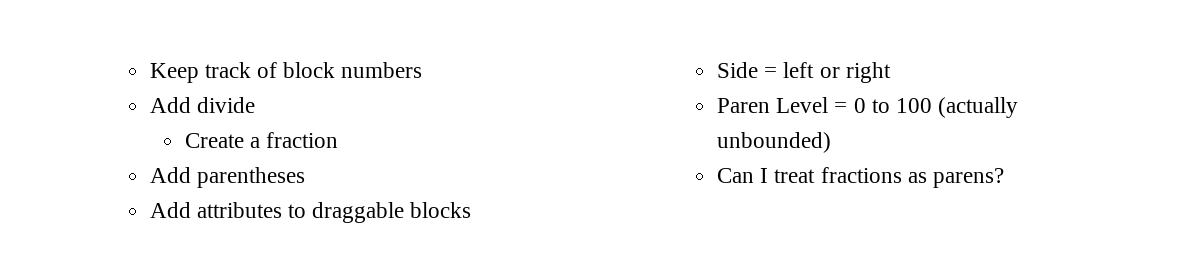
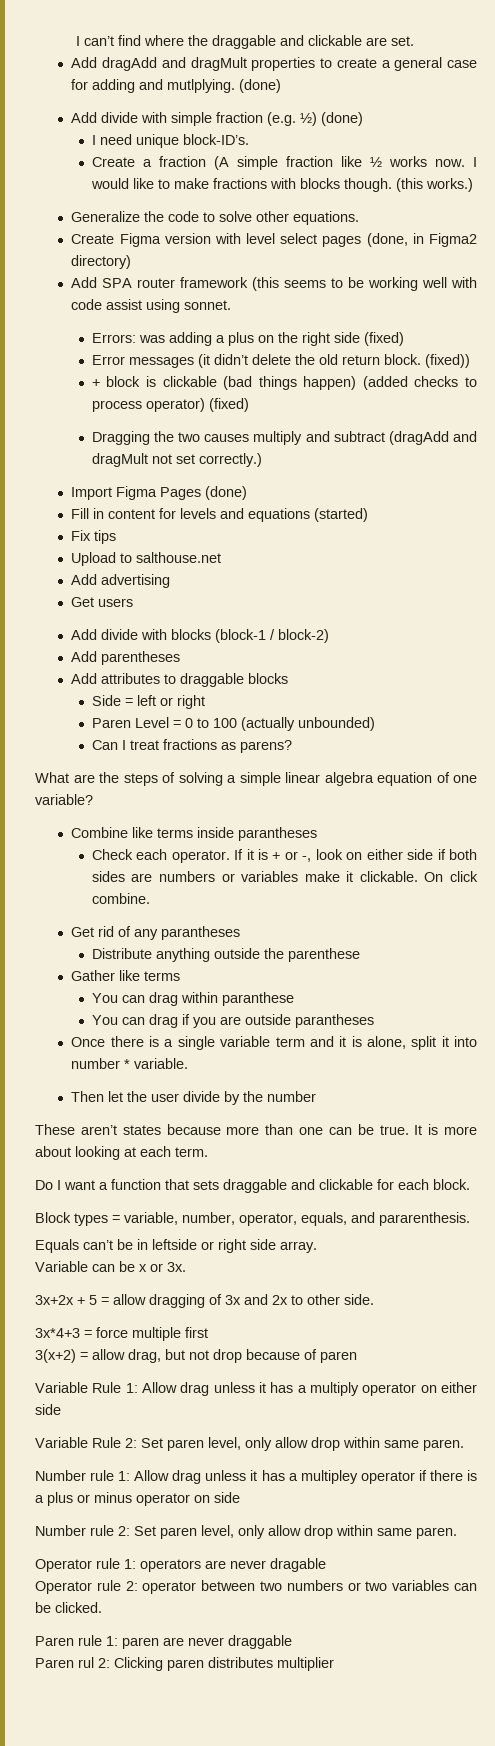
[149,62,423,83] [149,97,255,113] [184,132,339,148] Keep track of block numbers // Add divide // Create a fraction -> [75,35,414,49] [71,57,477,71] [71,79,282,93] [71,112,364,126] [91,134,249,148] [91,156,477,170] [90,178,473,192] [71,211,360,225] [71,233,478,247] [71,255,132,269] [71,277,478,291] [71,299,232,313] [91,332,404,346] [91,354,470,368] [91,376,477,390] [91,398,249,412] [91,431,478,445] [91,453,262,467] [71,486,248,500] [71,508,369,522] [71,530,117,544] [71,552,222,566] [71,574,171,588] [71,597,134,607] [71,629,330,643] I can’t find where the draggable and clickable are set. // Add dragAdd and dragMult properties to create a general case for adding and mutlplying. (done) // Add divide with simple fraction (e.g. ½) (done) // I need unique block-ID’s. // Create a fraction (A simple fraction like ½ works now. I would like to make fractions with blocks though. (this works.) // Generalize the code to solve other equations. // Create Figma version with level select pages (done, in Figma2 directory) // Add SPA router framework (this seems to be working well with code assist using sonnet. // Errors: was adding a plus on the right side (fixed) // Error messages (it didn’t delete the old return block. (fixed)) // + block is clickable (bad things happen) (added checks to process operator) (fixed) // Dragging the two causes multiply and subtract (dragAdd and dragMult not set correctly.) // Import Figma Pages (done) // Fill in content for levels and equations (started) // Fix tips // Upload to salthouse.net // Add advertising // Get users // Add divide with blocks (block-1 / block-2)
(1004, 178) none -> [35,772,477,786] [35,794,93,805] [71,827,318,841] [91,849,477,863] [91,871,478,882] [91,893,150,904] [71,926,241,940] [91,948,360,962] [71,970,181,981] [91,992,294,1006] [91,1014,374,1028] [71,1036,477,1050] [71,1058,189,1069] [71,1091,317,1105] [35,1124,477,1135] [35,1146,208,1160] [35,1179,470,1193] [35,1212,470,1226] [35,1239,317,1253] [35,1261,186,1272] [35,1294,374,1308] [35,1327,208,1341] [35,1349,357,1363] [35,1382,477,1396] [35,1404,61,1415] [35,1437,464,1451] [35,1470,477,1484] [35,1492,240,1506] [35,1525,457,1539] [35,1558,326,1572] [35,1580,478,1594] [35,1602,102,1613] [35,1635,292,1649] [35,1657,334,1671] // What are the steps of solving a simple linear algebra equation of one variable? // Combine like terms inside parantheses // Check each operator. If it is + or -, look on either side if both sides are numbers or variables make it clickable. On click combine. // Get rid of any parantheses // Distribute anything outside the parenthese // Gather like terms // You can drag within paranthese // You can drag if you are outside parantheses // Once there is a single variable term and it is alone, split it into number * variable. // Then let the user divide by the number // These aren’t states because more than one can be true. It is more about looking at each term. // Do I want a function that sets draggable and clickable for each block. // Block types = variable, number, operator, equals, and pararenthesis. // Equals can’t be in leftside or right side array. // Variable can be x or 3x. // 3x+2x + 5 = allow dragging of 3x and 2x to other side. // 3x*4+3 = force multiple first // 3(x+2) = allow drag, but not drop because of paren // Variable Rule 1: Allow drag unless it has a multiply operator on either side // Variable Rule 2: Set paren level, only allow drop within same paren. // Number rule 1: Allow drag unless it has a multipley operator if there is a plus or minus operator on side // Number rule 2: Set paren level, only allow drop within same paren. // Operator rule 1: operators are never dragable // Operator rule 2: operator between two numbers or two variables can be clicked. // Paren rule 1: paren are never draggable // Paren rul 2: Clicking paren distributes multiplier

